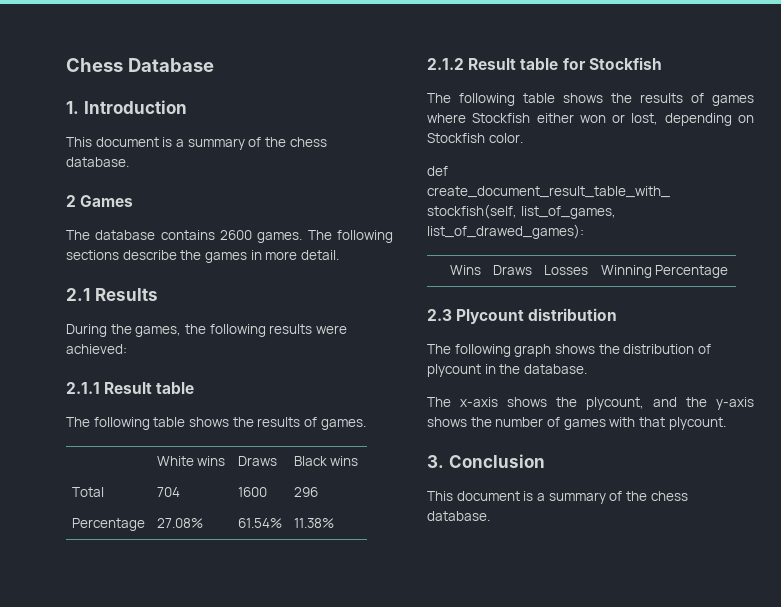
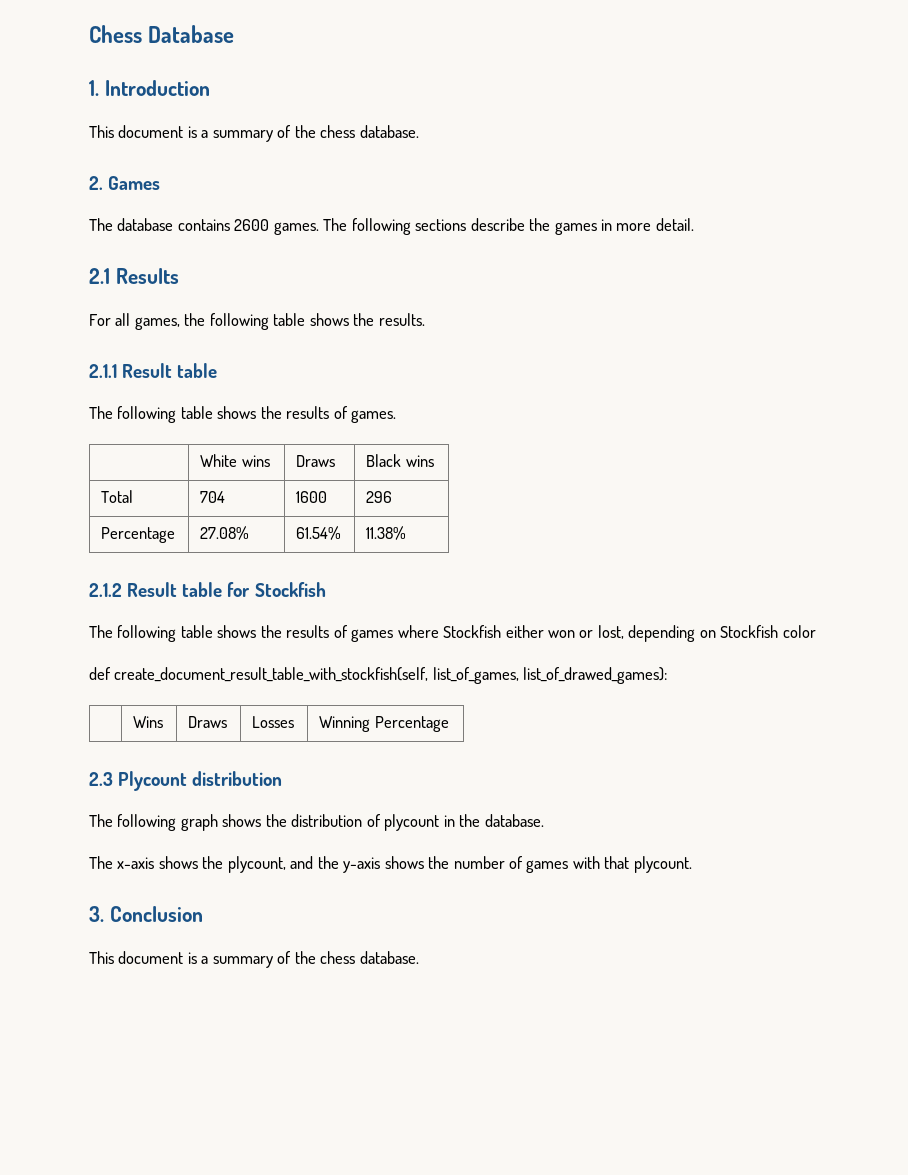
[66,195,76,207] 2 -> [89,176,103,190] 2.
[66,324,132,337] During the -> [89,313,131,326] For all
[269,324,347,334] [66,344,127,354] results were achieved: -> [273,313,425,326] table shows the results.
[488,133,523,143] color. -> [782,625,816,638] color

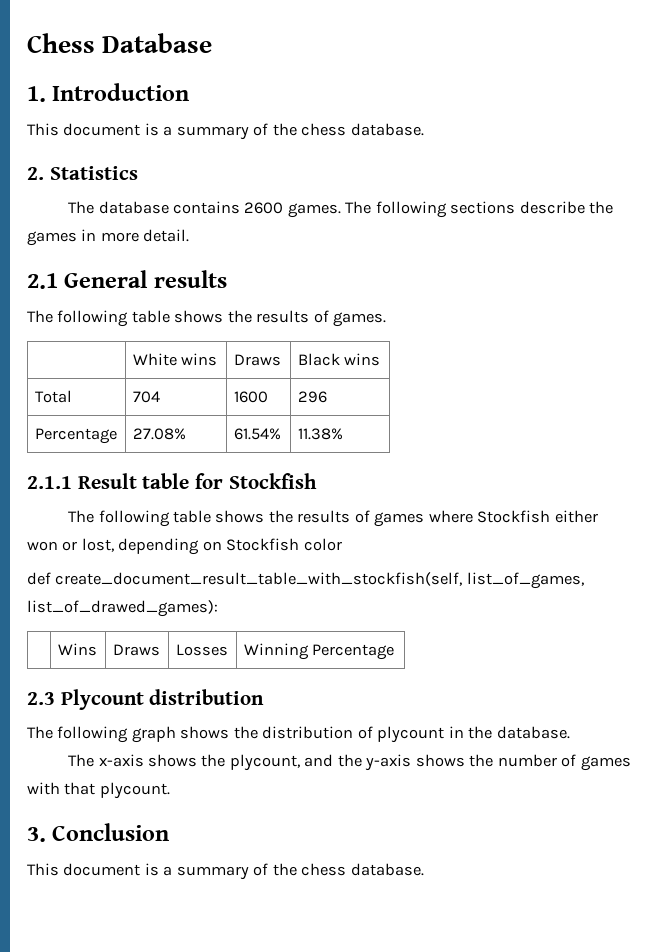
[108,176,161,190] Games -> [49,166,138,180] Statistics
[115,268,179,284] [89,313,425,330] [89,363,218,378] Results // For all games, the following table shows the results. // 2.1.1 Result table -> [64,270,227,288] General results
[89,583,122,597] 2.1.2 -> [27,476,72,489] 2.1.1

